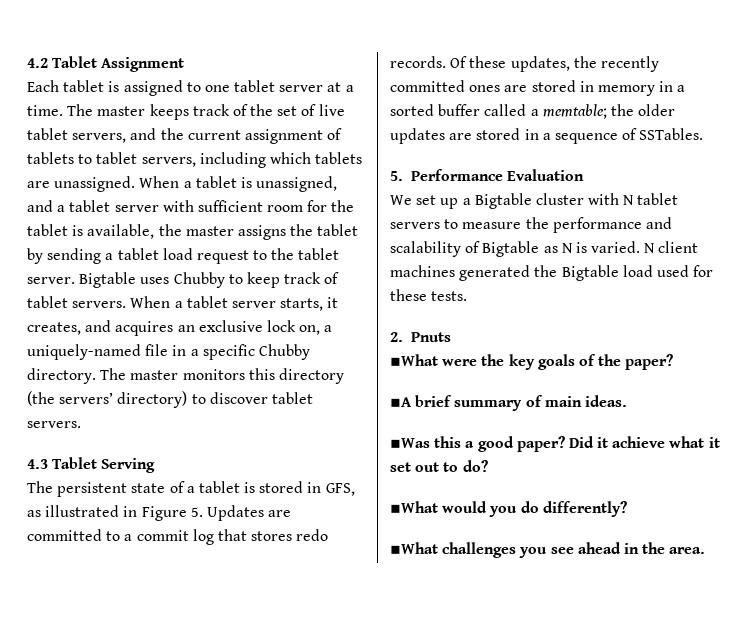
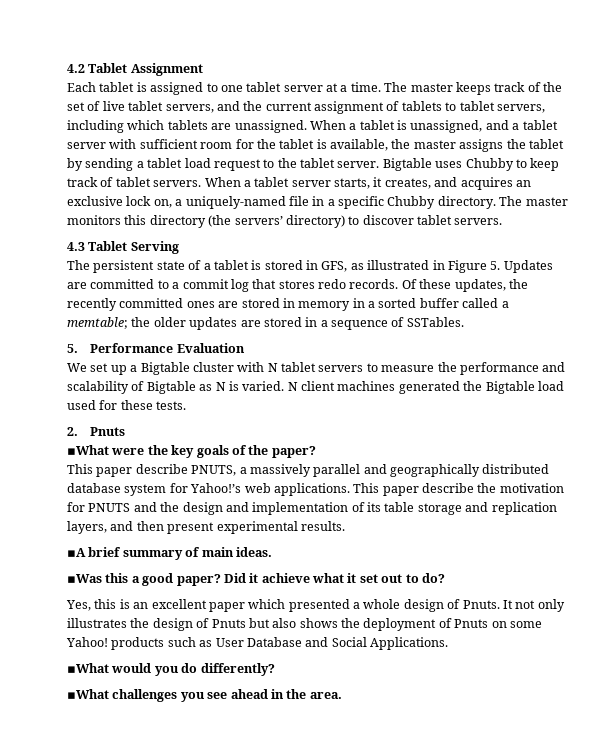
(674, 362) none -> [67,464,550,477] [67,483,564,496] [67,502,557,515] [67,521,345,534] // This paper describe PNUTS, a massively parallel and geographically distributed database system for Yahoo!’s web applications. This paper describe the motivation for PNUTS and the design and implementation of its table storage and replication layers, and then present experimental results.
(488, 466) none -> [66,599,565,612] [67,618,542,631] [66,637,448,650] // Yes, this is an excellent paper which presented a whole design of Pnuts. It not only illustrates the design of Pnuts but also shows the deployment of Pnuts on some Yahoo! products such as User Database and Social Applications.

